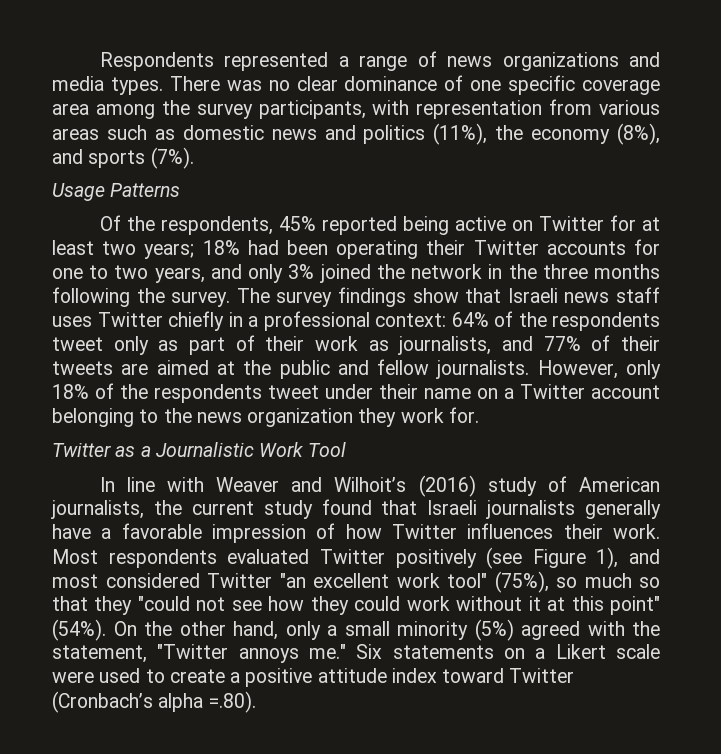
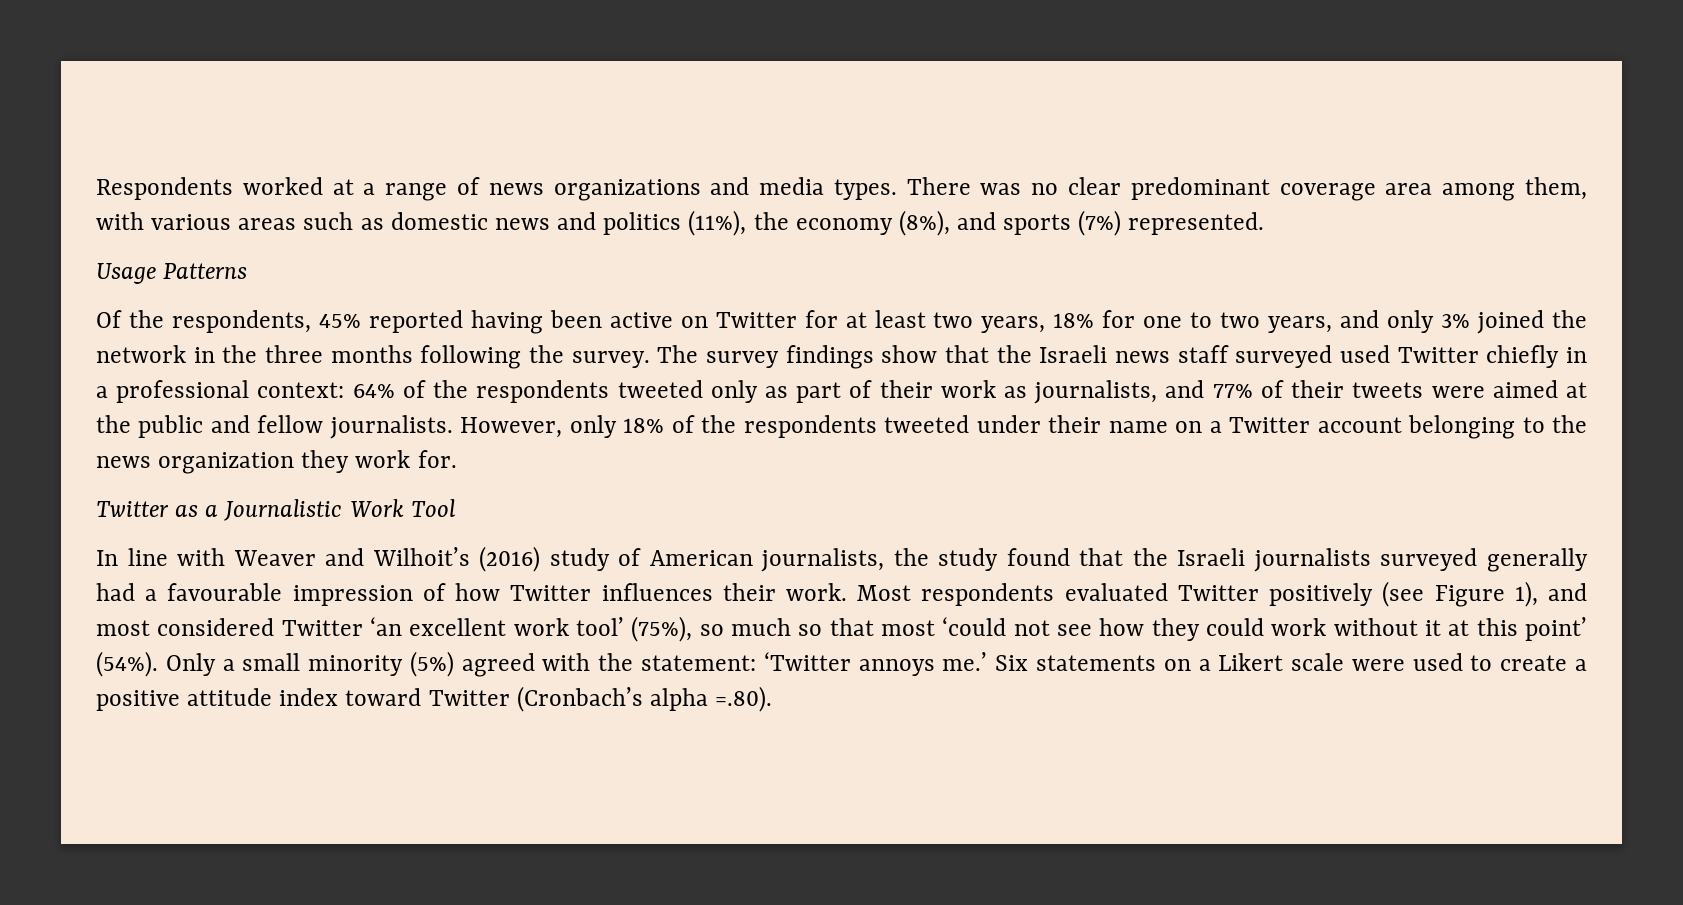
[224,52,329,71] represented -> [242,177,354,195] worked at
[344,75,660,95] [52,99,593,119] dominance of one specific coverage area among the survey participants, with representation from -> [1130,177,1588,201] [96,212,144,230] predominant coverage area among them, with
[150,147,194,169] (7%). -> [1078,210,1265,236] (7%) represented.
[402,216,449,235] being -> [470,310,602,334] having been
[144,240,626,259] years; 18% had been operating their Twitter accounts -> [981,313,1095,333] years, 18%
(502, 295) none -> [996,345,1032,363] the
[52,316,92,327] uses -> [1235,345,1390,368] surveyed used
[52,337,103,351] tweet -> [617,380,703,398] tweeted
[121,363,149,375] are -> [1431,386,1485,398] were
[268,385,319,399] tweet -> [884,415,970,433] tweeted
[191,501,254,515] current -> (929, 557) none
(418, 507) none -> [1132,548,1168,566] the
[585,500,661,519] [52,523,202,539] generally have a favorable -> [1380,548,1588,572] [96,583,283,601] surveyed generally had a favourable
[279,573,306,588] "an -> [369,617,402,636] ‘an
[447,573,487,588] tool" -> [575,617,624,636] tool’
[94,596,190,615] they "could -> [881,617,1007,636] most ‘could
[609,596,660,615] [52,619,321,641] point" (54%). On the other hand, only -> [1524,617,1587,641] [96,651,216,677] point’ (54%). Only
[52,644,346,663] statement, "Twitter annoys me." -> [641,652,988,676] statement: ‘Twitter annoys me.’

